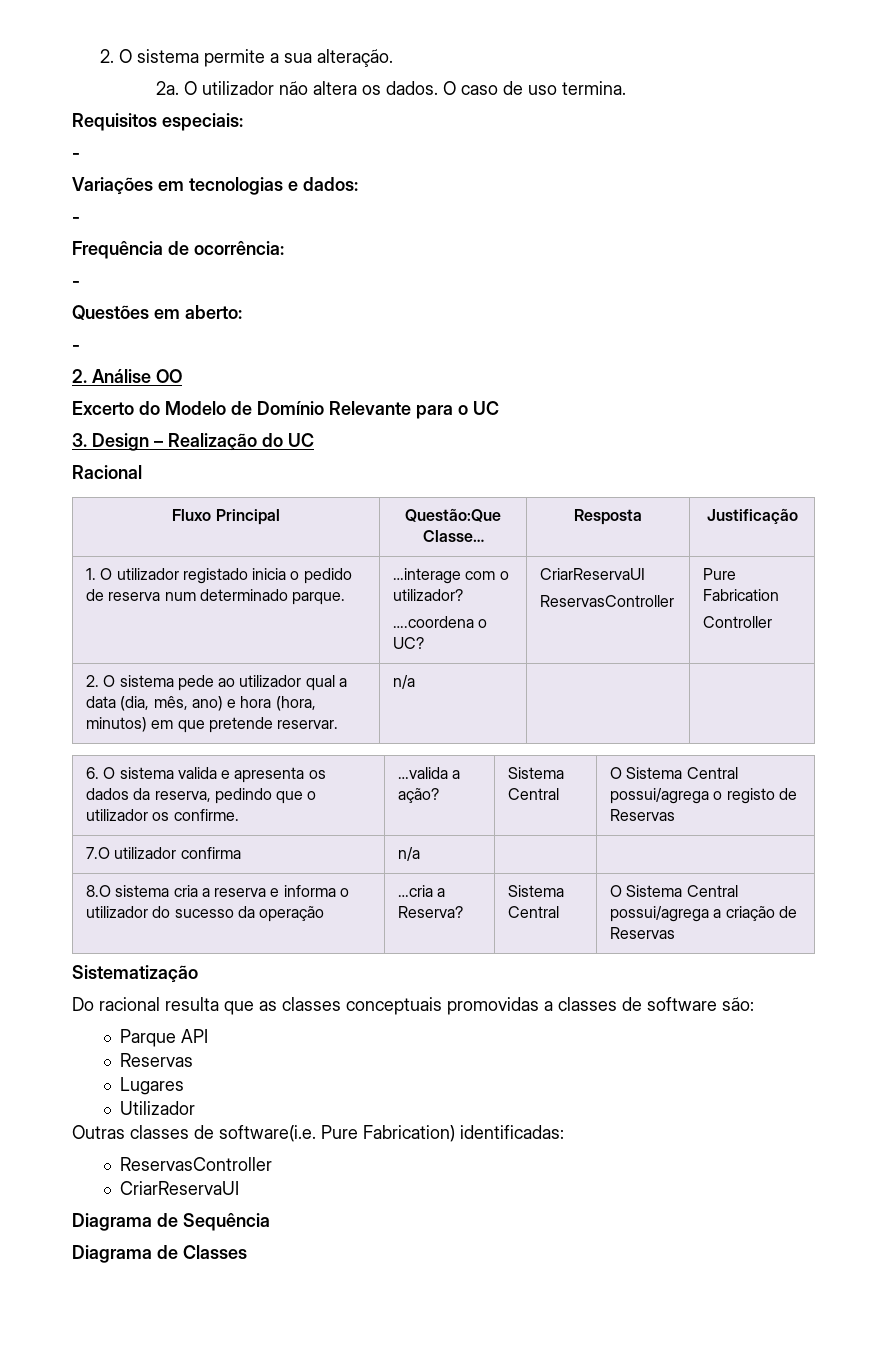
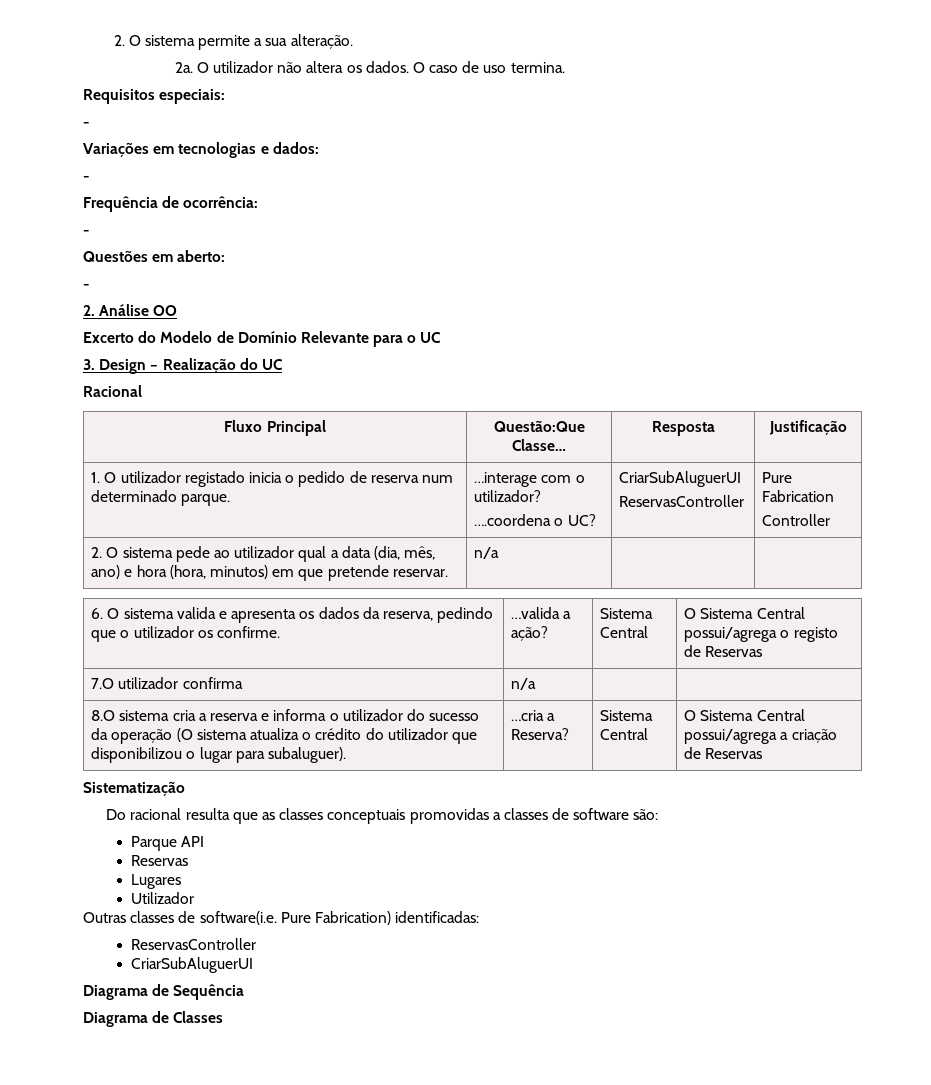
[539,568,645,580] CriarReservaUI -> [619,471,742,487] CriarSubAluguerUI
(325, 914) none -> [176,728,477,744] [91,747,346,763] (O sistema atualiza o crédito do utilizador que disponibilizou o lugar para subaluguer).
[119,1181,239,1195] CriarReservaUI -> [130,957,253,973] CriarSubAluguerUI

